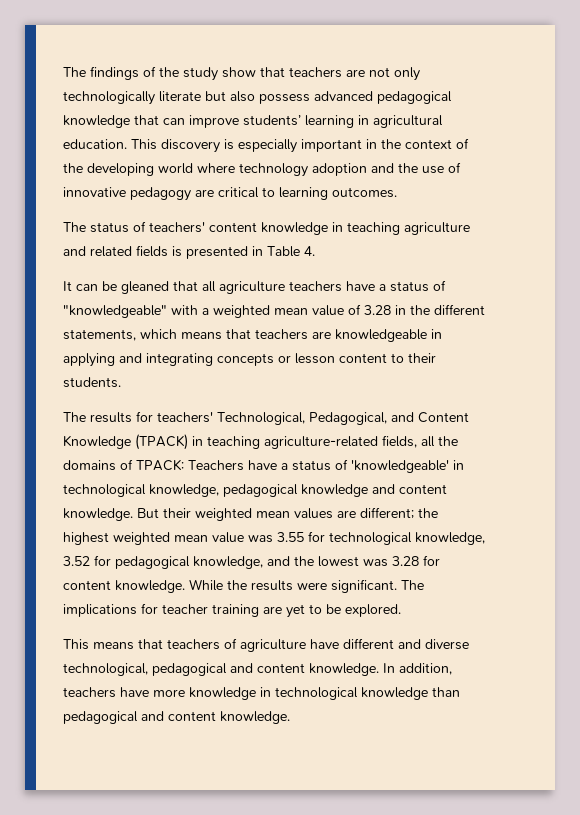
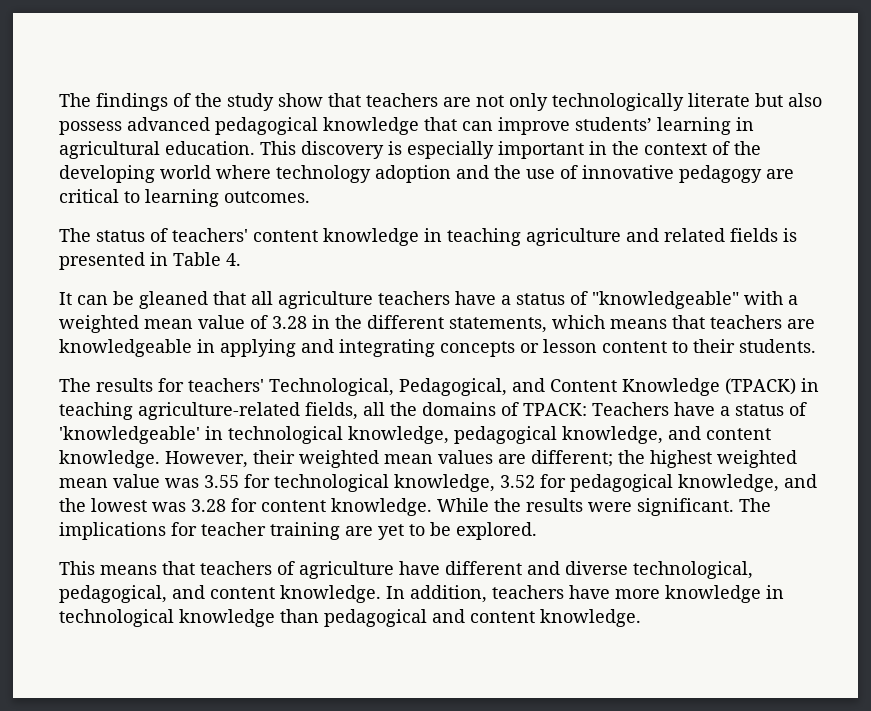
[301,484,447,497] [63,508,159,521] knowledge and content knowledge. But -> [562,426,771,444] [59,450,248,468] knowledge, and content knowledge. However,
[152,663,227,676] pedagogical -> [59,585,167,603] pedagogical,

